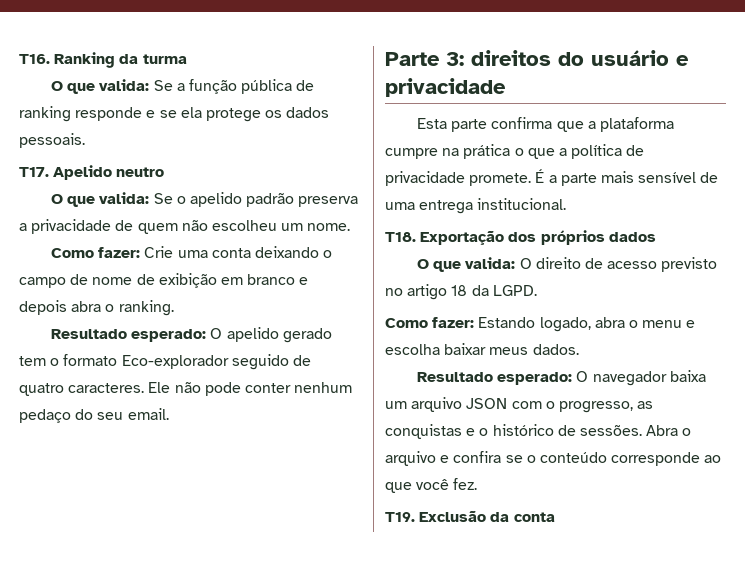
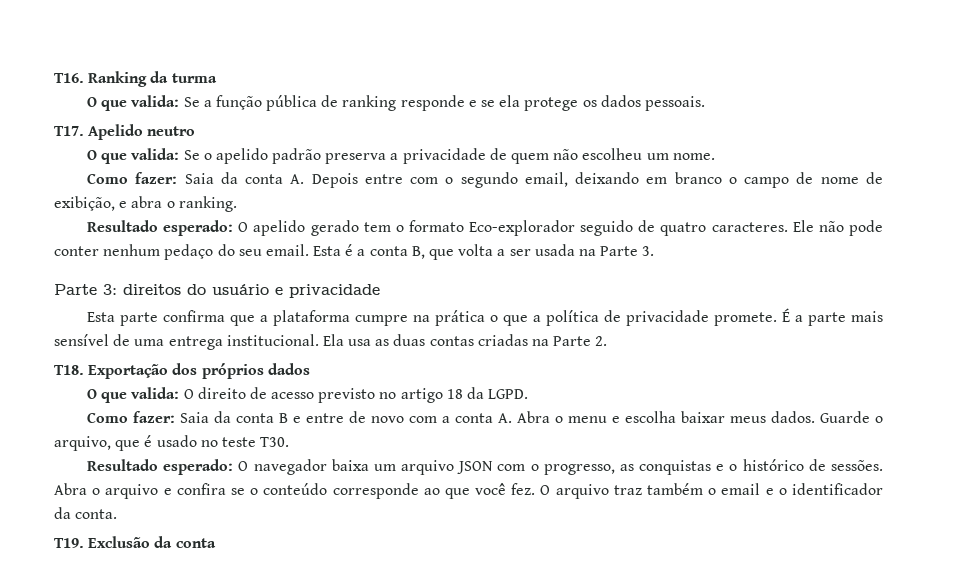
[144,246,319,258] Crie uma conta deixando -> [184,172,722,188] Saia da conta A. Depois entre com o segundo email, deixando em branco
[158,273,309,288] [19,300,67,315] exibição em branco e depois -> [54,196,128,211] exibição, e
(169, 414) none -> [313,244,655,260] Esta é a conta B, que volta a ser usada na Parte 3.
(567, 204) none -> [322,334,608,346] Ela usa as duas contas criadas na Parte 2.
[478,317,625,332] Estando logado, abra -> [179,411,550,423] Saia da conta B e entre de novo com a conta A. Abra
(579, 349) none -> [819,411,883,423] [54,435,290,451] Guarde o arquivo, que é usado no teste T30.
(478, 484) none -> [540,483,883,499] [54,507,118,519] O arquivo traz também o email e o identificador da conta.

